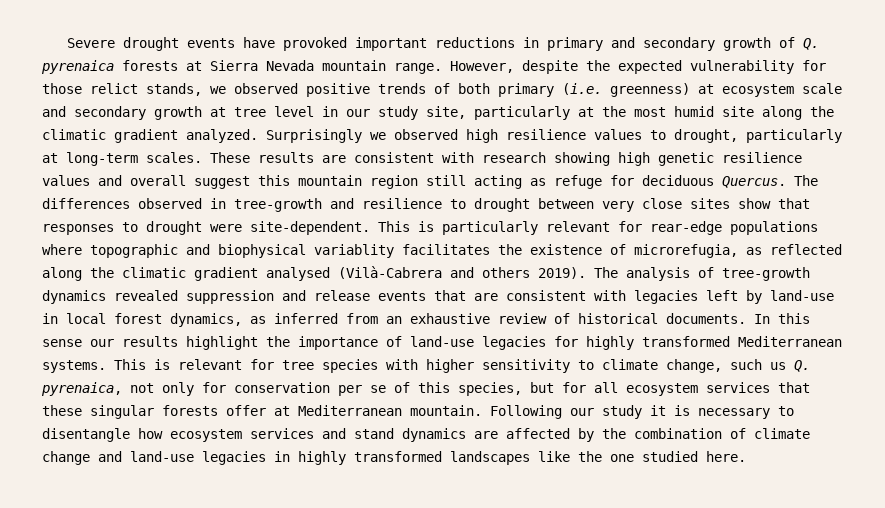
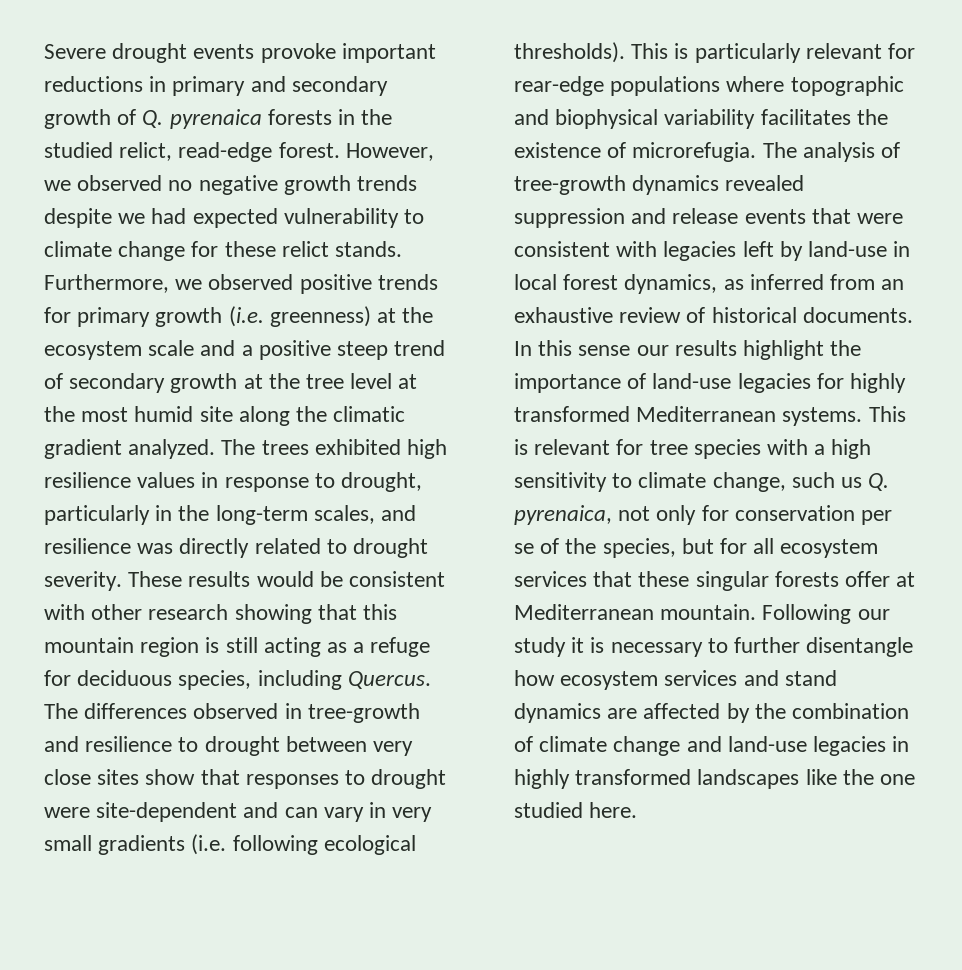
[242,37,347,51] have provoked -> [260,43,336,63] provoke
[186,60,826,74] [42,83,202,96] at Sierra Nevada mountain range. However, despite the expected vulnerability for those relict stands, -> [338,109,393,125] [44,142,434,162] [44,175,418,195] [44,208,425,228] [44,241,403,261] [44,274,169,293] in the studied relict, read-edge forest. However, we observed no negative growth trends despite we had expected vulnerability to climate change for these relict stands. Furthermore,
[434,83,554,97] of both primary -> [44,307,223,327] for primary growth
(714, 89) none -> [402,307,434,323] the
(66, 111) none -> [241,340,446,360] [44,373,63,389] a positive steep trend of
(226, 112) none -> [268,373,300,389] the
[322,106,570,120] in our study site, particularly -> (393, 381) none
[266,129,458,143] Surprisingly we observed -> [221,439,401,455] The trees exhibited
(642, 134) none -> [201,472,309,492] in response
[42,152,474,166] at long-term scales. These results are consistent with -> [155,505,417,525] [44,538,429,558] [44,571,446,591] [44,604,143,620] in the long-term scales, and resilience was directly related to drought severity. These results would be consistent with other
[618,152,802,166] [42,175,250,189] high genetic resilience values and overall suggest -> [317,604,357,620] that
(418, 182) none -> [205,637,220,653] is
(546, 182) none -> [353,642,365,653] a
(714, 180) none -> [178,670,342,690] species, including
[250,221,370,235] site-dependent. -> [96,802,433,822] [44,834,416,855] [514,42,625,63] site-dependent and can vary in very small gradients (i.e. following ecological thresholds).
[314,244,394,258] variablity -> [664,109,756,129] variability
[634,244,842,258] [42,266,586,281] microrefugia, as reflected along the climatic gradient analysed (Vilà-Cabrera and others 2019). -> [632,142,757,162] microrefugia.
[474,293,498,301] are -> [857,213,904,224] were
[426,359,474,373] higher -> [814,439,872,459] a high
[418,382,450,393] this -> [565,538,597,554] the
(794, 411) none -> [734,637,801,653] further

